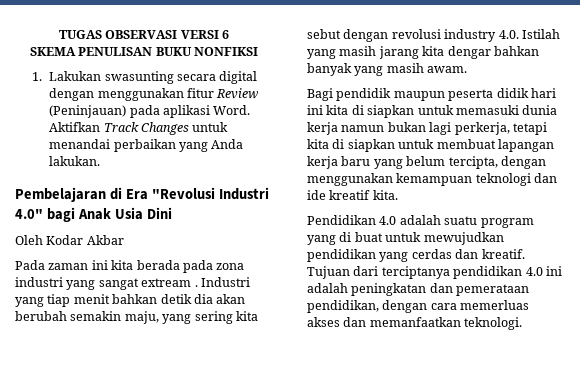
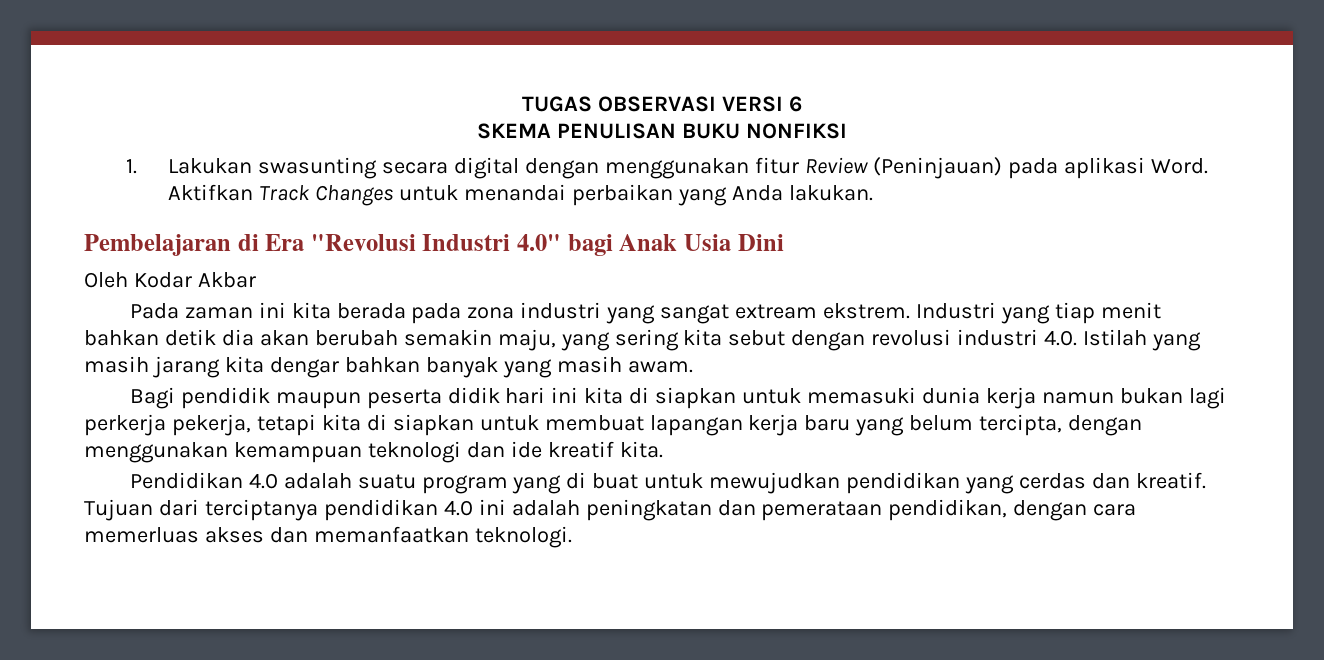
[194,285,198,287] . -> [823,303,911,319] ekstrem.
[444,29,497,42] industry -> [957,329,1039,346] industri
[454,122,510,135] perkerja, -> [84,414,251,436] perkerja pekerja,

